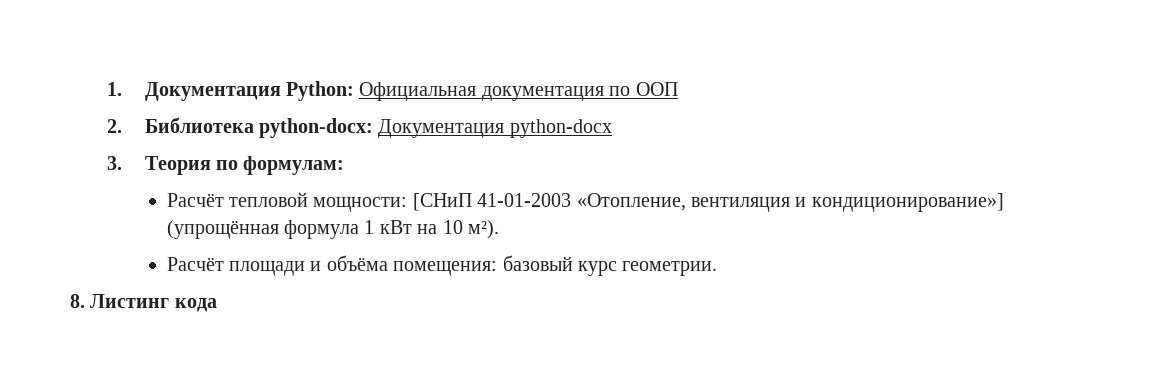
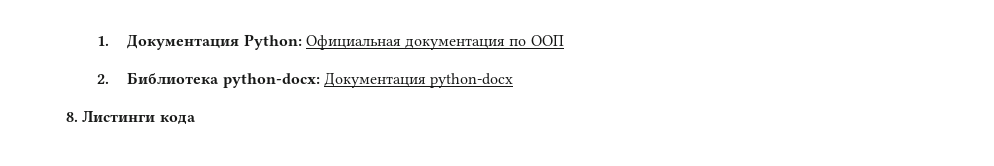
[107,156,345,175] [166,192,1004,212] [166,220,500,239] [166,255,718,276] // 3. Теория по формулам: // Расчёт тепловой мощности: [СНиП 41-01-2003 «Отопление, вентиляция и кондиционирование»] (упрощённая формула 1 кВт на 10 м²). // Расчёт площади и объёма помещения: базовый курс геометрии. -> (514, 80) none
[90,294,170,308] Листинг -> [82,110,156,122] Листинги

